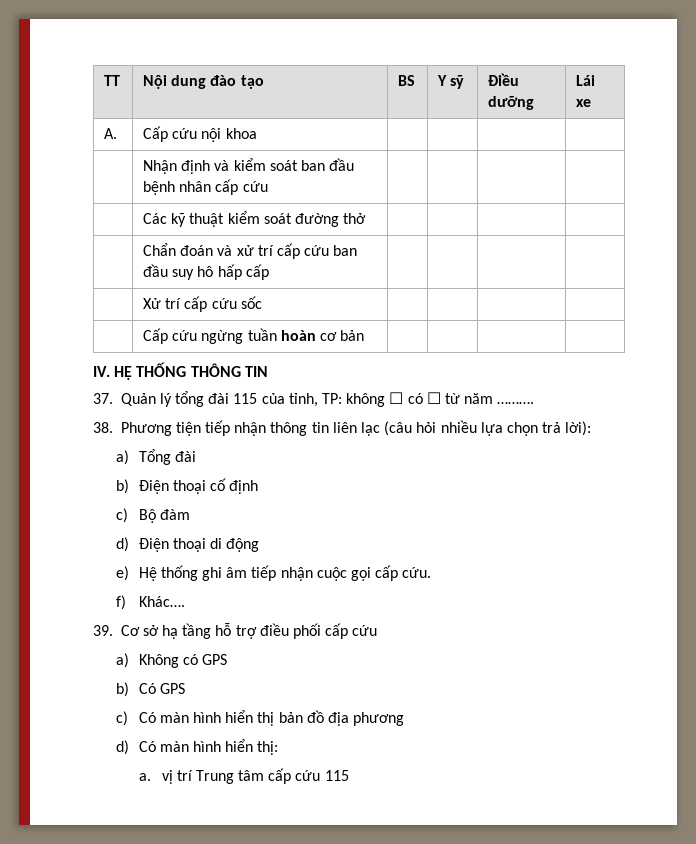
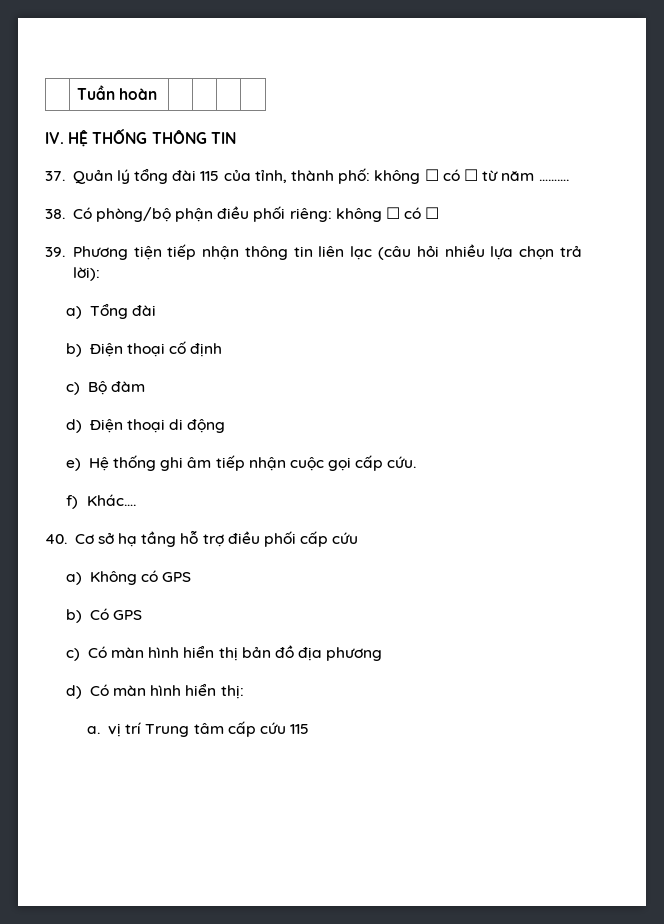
[104,75,121,86] [143,75,264,89] [398,75,416,86] [437,75,465,89] [488,73,520,86] [488,96,535,110] [576,75,596,86] [576,99,592,107] [104,128,118,139] [143,126,257,142] [143,158,355,174] [143,179,268,195] [143,211,367,227] [143,243,358,259] [143,264,269,280] [143,296,262,312] [143,328,277,344] TT | Nội dung đào tạo | BS | Y sỹ | Điều dưỡng | Lái xe // A. | Cấp cứu nội khoa | | | | // | Nhận định và kiểm soát ban đầu bệnh nhân cấp cứu | | | | // | Các kỹ thuật kiểm soát đường thở | | | | // | Chẩn đoán và xử trí cấp cứu ban đầu suy hô hấp cấp | | | | // | Xử trí cấp cứu sốc | | | | // | Cấp cứu ngừng tuần -> [77,85,116,100] | Tuần
[320,330,365,341] cơ bản -> (158, 94) none
[322,393,343,404] TP: -> [291,168,371,184] thành phố:
(113, 427) none -> [72,206,440,222] [45,247,65,257] Có phòng/bộ phận điều phối riêng: không ☐ có ☐ // 39.
[93,625,113,636] 39. -> [45,534,67,544] 40.

